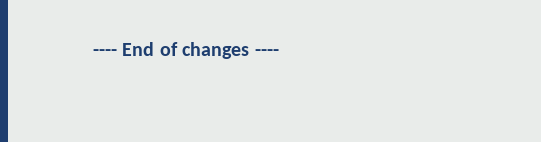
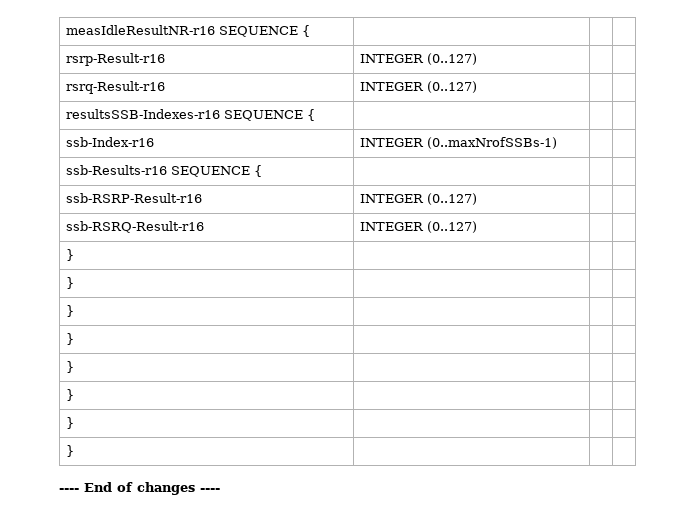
(93, 52) none -> [66,25,311,37] [66,53,166,66] [360,53,478,65] [66,81,166,94] [360,81,478,93] [66,109,316,121] [66,137,155,147] [360,137,558,149] [66,165,263,177] [66,193,203,203] [360,193,478,205] [66,221,205,233] [360,221,478,233] [66,249,75,261] [66,277,75,289] [66,305,75,317] [66,333,75,345] [66,361,75,373] [66,389,75,401] [66,417,75,429] [66,445,75,457] measIdleResultNR-r16 SEQUENCE { | | | // rsrp-Result-r16 | INTEGER (0..127) | | // rsrq-Result-r16 | INTEGER (0..127) | | // resultsSSB-Indexes-r16 SEQUENCE { | | | // ssb-Index-r16 | INTEGER (0..maxNrofSSBs-1) | | // ssb-Results-r16 SEQUENCE { | | | // ssb-RSRP-Result-r16 | INTEGER (0..127) | | // ssb-RSRQ-Result-r16 | INTEGER (0..127) | | // } | | | // } | | | // } | | | // } | | | // } | | | // } | | | // } | | | // } | | | //

